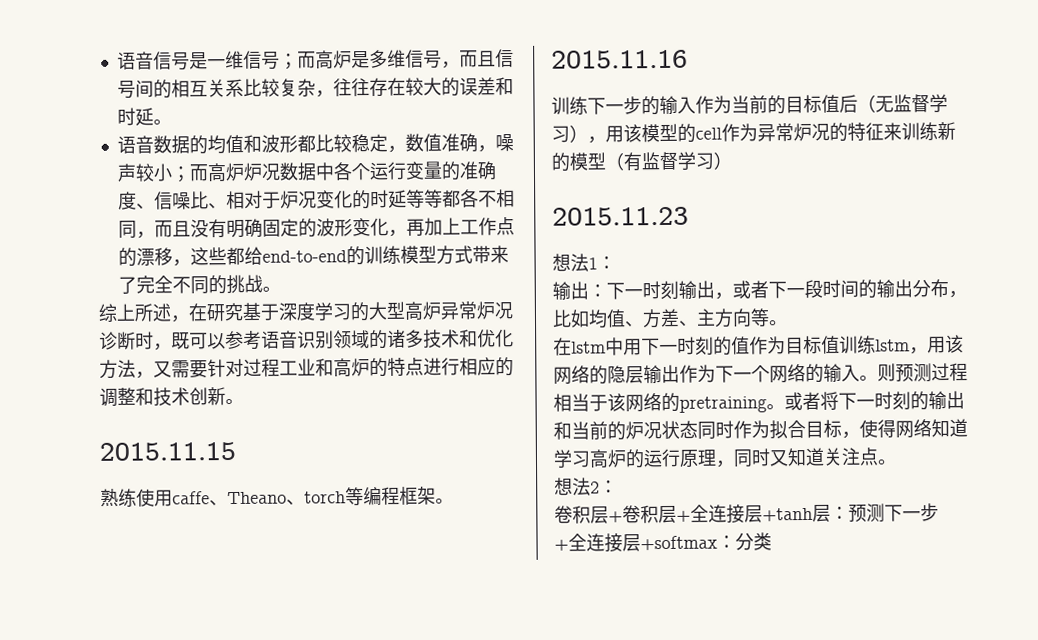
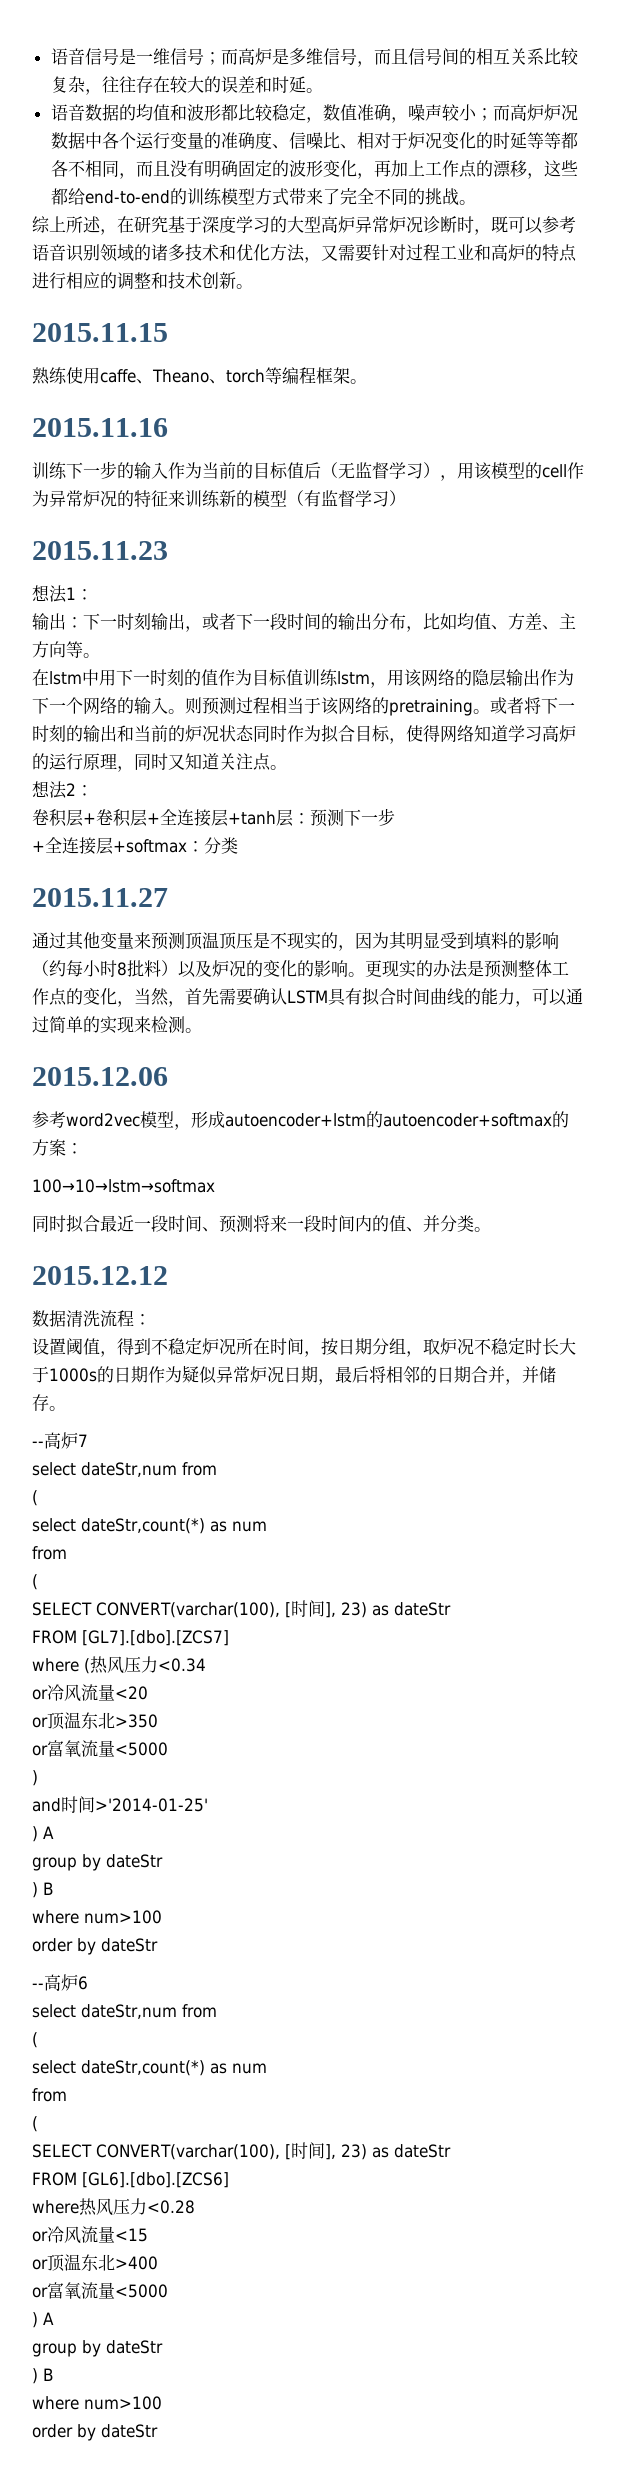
(772, 541) none -> [32,888,168,907] [32,931,559,951] [32,960,569,978] [32,987,583,1007] [32,1016,202,1034] [32,1067,168,1086] [32,1111,569,1130] [32,1139,83,1156] [32,1179,215,1193] [32,1214,491,1233] [32,1266,168,1285] [32,1310,151,1327] [32,1338,576,1357] [32,1365,556,1385] [32,1394,66,1411] [32,1432,88,1449] [32,1462,217,1477] [32,1490,38,1506] [32,1518,267,1534] [32,1546,67,1560] [32,1574,38,1590] [32,1600,451,1618] [32,1630,229,1646] [32,1656,206,1674] [32,1684,148,1702] [32,1712,158,1730] [32,1740,168,1757] [32,1770,38,1786] [32,1796,208,1813] [32,1826,54,1842] [32,1854,163,1871] [32,1882,54,1898] [32,1910,162,1924] [32,1938,158,1955] [32,1974,88,1991] [32,2004,217,2019] [32,2032,38,2048] [32,2060,267,2076] [32,2088,67,2102] [32,2116,38,2132] [32,2142,451,2160] [32,2172,229,2188] [32,2198,195,2216] [32,2226,148,2244] [32,2254,158,2272] [32,2282,168,2299] [32,2312,54,2328] [32,2340,163,2357] [32,2368,54,2384] [32,2396,162,2410] [32,2424,158,2441] // 2015.11.27 // 通过其他变量来预测顶温顶压是不现实的，因为其明显受到填料的影响（约每小时8批料）以及炉况的变化的影响。更现实的办法是预测整体工作点的变化，当然，首先需要确认LSTM具有拟合时间曲线的能力，可以通过简单的实现来检测。 // 2015.12.06 // 参考word2vec模型，形成autoencoder+lstm的autoencoder+softmax的方案： // 100→10→lstm→softmax // 同时拟合最近一段时间、预测将来一段时间内的值、并分类。 // 2015.12.12 // 数据清洗流程： // 设置阈值，得到不稳定炉况所在时间，按日期分组，取炉况不稳定时长大于1000s的日期作为疑似异常炉况日期，最后将相邻的日期合并，并储存。 // --高炉7 // select dateStr,num from // ( // select dateStr,count(*) as num // from // ( // SELECT CONVERT(varchar(100), [时间], 23) as dateStr // FROM [GL7].[dbo].[ZCS7] // where (热风压力<0.34 // or冷风流量<20 // or顶温东北>350 // or富氧流量<5000 // ) // and时间>'2014-01-25' // ) A // group by dateStr // ) B // where num>100 // order by dateStr // --高炉6 // select dateStr,num from // ( // select dateStr,count(*) as num // from // ( // SELECT CONVERT(varchar(100), [时间], 23) as dateStr // FROM [GL6].[dbo].[ZCS6] // where热风压力<0.28 // or冷风流量<15 // or顶温东北>400 // or富氧流量<5000 // ) A // group by dateStr // ) B // where num>100 // order by dateStr

